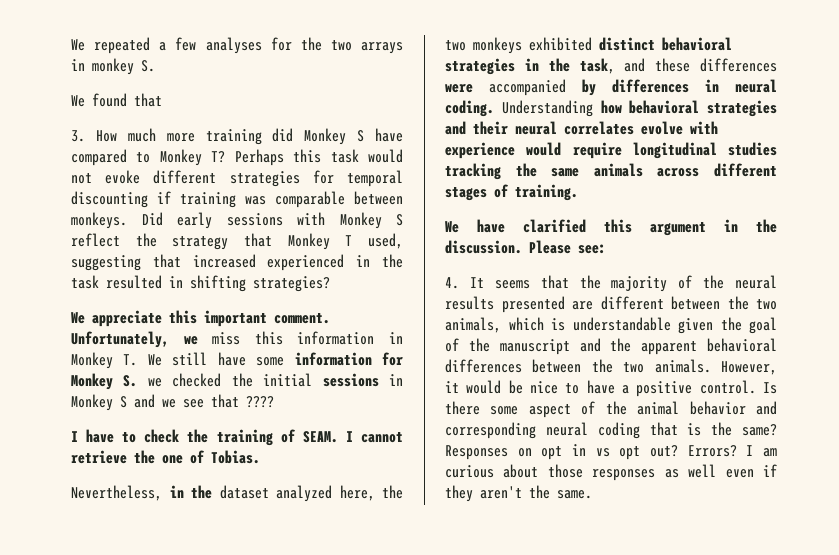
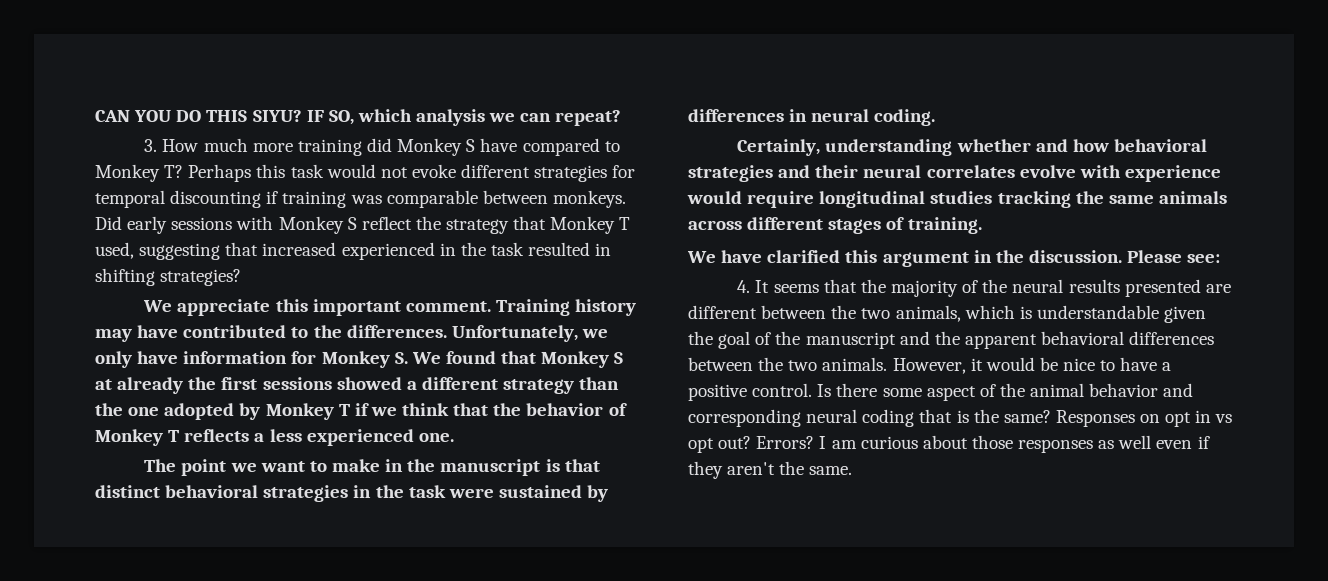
[71,37,403,54] [71,58,155,75] [71,93,162,107] We repeated a few analyses for the two arrays in monkey S. // We found that -> [95,109,622,126] CAN YOU DO THIS SIYU? IF SO, which analysis we can repeat?
[71,331,403,348] [71,352,403,369] [71,373,403,390] [71,394,274,411] [71,429,403,446] [71,450,260,464] [71,485,403,502] [445,37,592,54] Unfortunately, we miss this information in Monkey T. We still have some information for Monkey S. we checked the initial sessions in Monkey S and we see that ???? // I have to check the training of SEAM. I cannot retrieve the one of Tobias. // Nevertheless, in the dataset analyzed here, the two monkeys exhibited -> [496,299,637,316] [95,325,608,342] [95,351,624,368] [95,377,620,394] [95,403,627,420] [95,429,454,446] [144,459,600,476] Training history may have contributed to the differences. Unfortunately, we only have information for Monkey S. We found that Monkey S at already the first sessions showed a different strategy than the one adopted by Monkey T if we think that the behavior of Monkey T reflects a less experienced one. // The point we want to make in the manuscript is that
[579,58,777,74] [445,79,566,96] task, and these differences were accompanied -> [408,485,582,498] task were sustained
[501,100,593,117] Understanding -> [737,139,1068,156] // Certainly, understanding whether and

